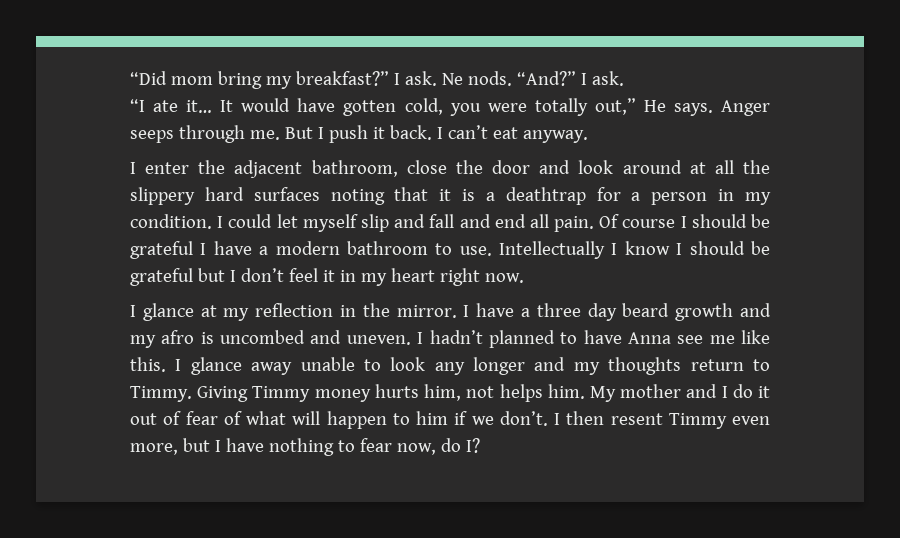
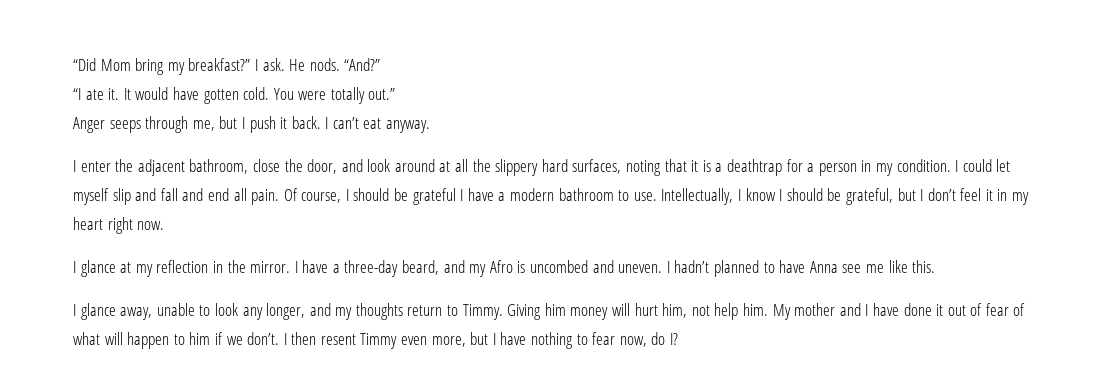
[170,76,213,85] mom -> [100,59,131,71] Mom
[441,73,463,85] Ne -> [289,59,306,71] He
[580,71,624,86] I ask. -> (381, 64) none
[186,100,213,113] it… -> [108,88,120,100] it.
[404,98,713,116] cold, you were totally out,” He says. -> [243,87,396,104] cold. You were totally out.” //
[249,127,313,140] me. But -> [192,116,238,131] me, but
[492,160,531,174] door -> [307,159,338,174] door,
[253,187,320,201] surfaces -> [572,159,622,174] surfaces,
[622,219,676,228] course -> [301,192,342,203] course,
[499,241,606,259] Intellectually -> [661,188,734,205] Intellectually,
[130,268,193,286] grateful -> [845,188,893,205] grateful,
[536,303,771,321] [130,330,195,348] three day beard growth and my afro -> [344,260,513,277] three-day beard, and my Afro
[175,357,293,375] I glance away -> [73,303,153,320] // I glance away,
[473,357,526,375] longer -> [266,303,306,320] longer,
[252,384,419,402] Timmy money hurts -> [544,303,658,320] him money will hurt
[499,384,543,402] helps -> [714,303,739,320] help
[732,384,753,398] do -> [872,303,932,316] have done

